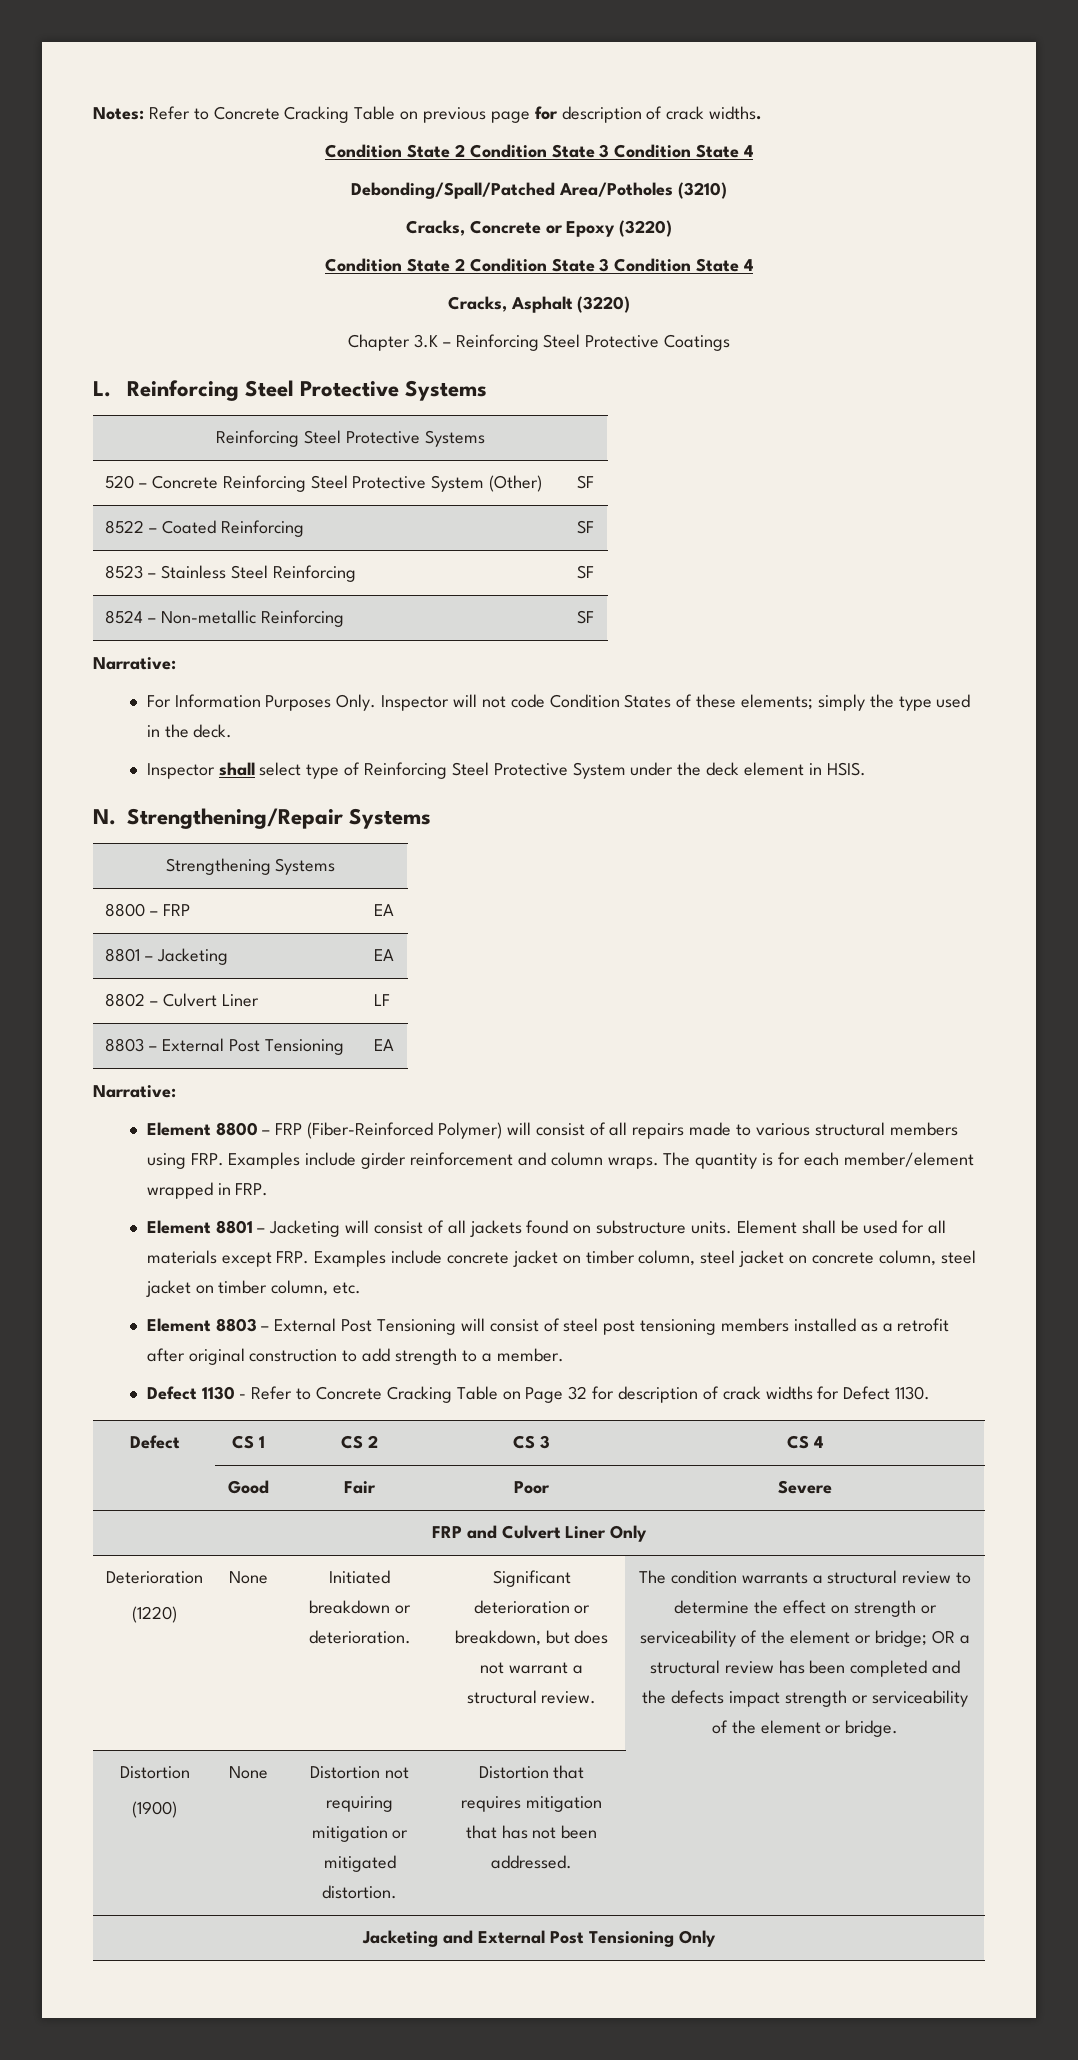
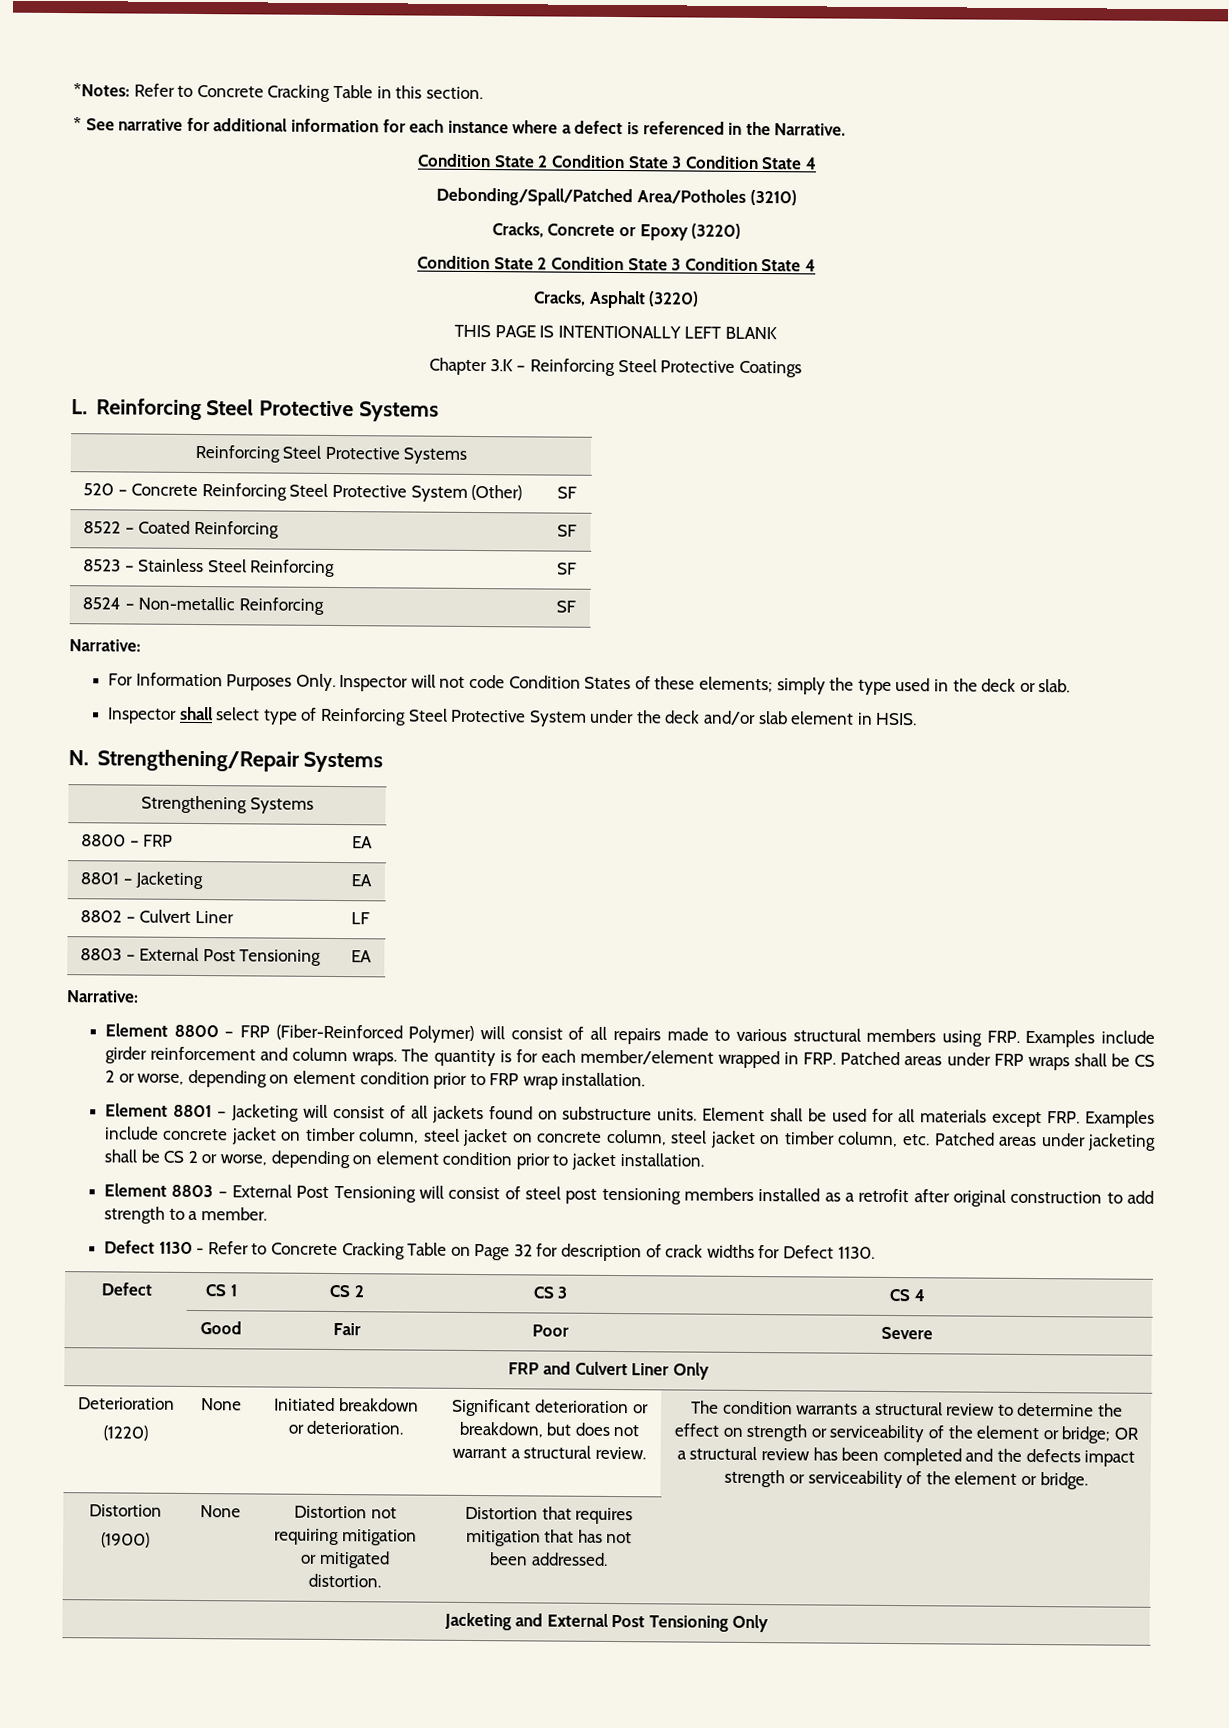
[93,106,762,123] Notes: Refer to Concrete Cracking Table on previous page for description of crack widths. -> [73,83,483,102] [73,117,847,136] *Notes: Refer to Concrete Cracking Table in this section. // * See narrative for additional information for each instance where a defect is referenced in the Narrative.
(631, 304) none -> [454,324,777,340] // THIS PAGE IS INTENTIONALLY LEFT BLANK
[193,724,233,738] deck. -> [981,678,1071,693] deck or slab.
(740, 769) none -> [703,710,788,726] and/or slab
(269, 1189) none -> [840,1051,1155,1071] [104,1069,646,1090] Patched areas under FRP wraps shall be CS 2 or worse, depending on element condition prior to FRP wrap installation.
(362, 1288) none -> [933,1132,1156,1151] [103,1149,704,1171] Patched areas under jacketing shall be CS 2 or worse, depending on element condition prior to jacket installation.

